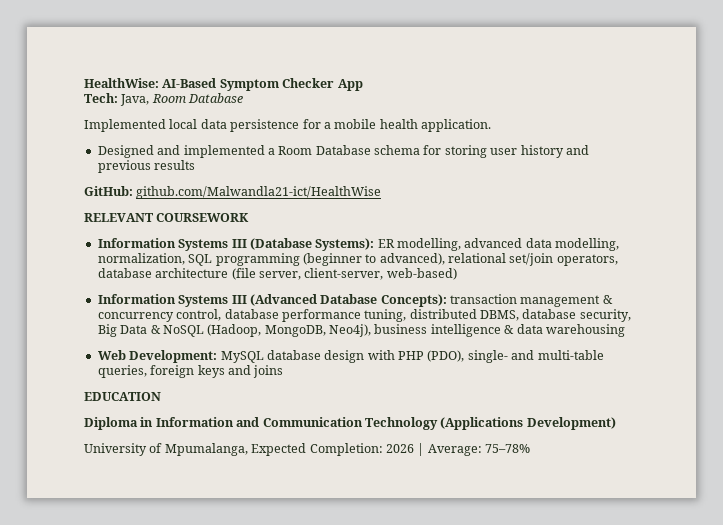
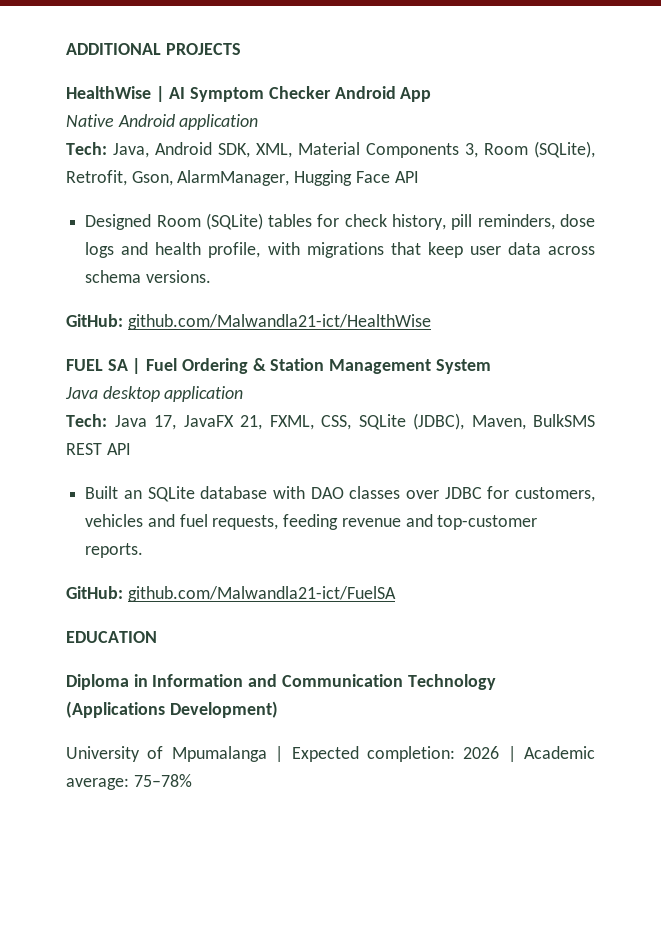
[84,78,217,88] HealthWise: AI-Based -> [66,43,241,55] [66,86,186,102] ADDITIONAL PROJECTS // HealthWise | AI
(335, 83) none -> [334,86,396,99] Android
(363, 85) none -> [66,114,259,130] // Native Android application
[151,93,244,103] [84,119,491,132] [97,145,589,158] [97,160,196,173] [84,186,382,199] [84,213,250,222] [97,238,620,251] [97,253,618,266] [97,268,457,280] [97,294,613,307] [97,309,631,322] [97,324,625,337] [97,350,604,363] [97,365,284,378] Room Database // Implemented local data persistence for a mobile health application. // Designed and implemented a Room Database schema for storing user history and previous results // GitHub: github.com/Malwandla21-ict/HealthWise // RELEVANT COURSEWORK // Information Systems III (Database Systems): ER modelling, advanced data modelling, normalization, SQL programming (beginner to advanced), relational set/join operators, database architecture (file server, client-server, web-based) // Information Systems III (Advanced Database Concepts): transaction management & concurrency control, database performance tuning, distributed DBMS, database security, Big Data & NoSQL (Hadoop, MongoDB, Neo4j), business intelligence & data warehousing // Web Development: MySQL database design with PHP (PDO), single- and multi-table queries, foreign keys and joins -> [155,141,595,158] [66,170,419,186] [85,213,595,230] [85,242,595,258] [85,270,211,283] [66,314,431,330] [66,358,491,374] [65,386,244,402] [66,413,595,430] [66,443,131,455] [85,486,595,502] [85,514,538,530] [85,543,144,558] [66,586,396,602] Android SDK, XML, Material Components 3, Room (SQLite), Retrofit, Gson, AlarmManager, Hugging Face API // Designed Room (SQLite) tables for check history, pill reminders, dose logs and health profile, with migrations that keep user data across schema versions. // GitHub: github.com/Malwandla21-ict/HealthWise // FUEL SA | Fuel Ordering & Station Management System // Java desktop application // Tech: Java 17, JavaFX 21, FXML, CSS, SQLite (JDBC), Maven, BulkSMS REST API // Built an SQLite database with DAO classes over JDBC for customers, vehicles and fuel requests, feeding revenue and top-customer reports. // GitHub: github.com/Malwandla21-ict/FuelSA
[164,443,482,456] Mpumalanga, Expected Completion: 2026 | Average: -> [171,746,595,762] [66,778,129,790] Mpumalanga | Expected completion: 2026 | Academic average:

